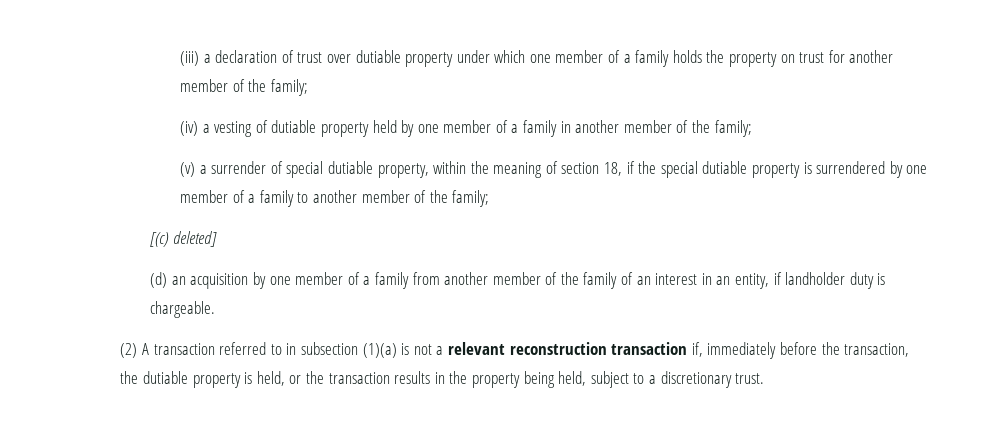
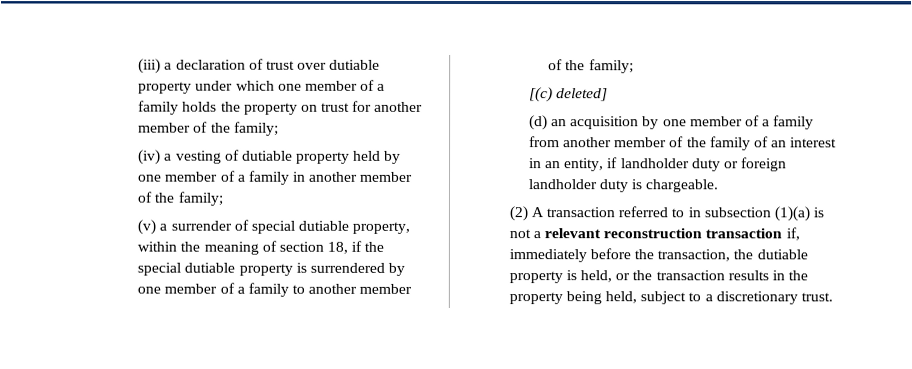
(874, 280) none -> [723,157,788,172] [527,179,630,193] or foreign landholder duty

